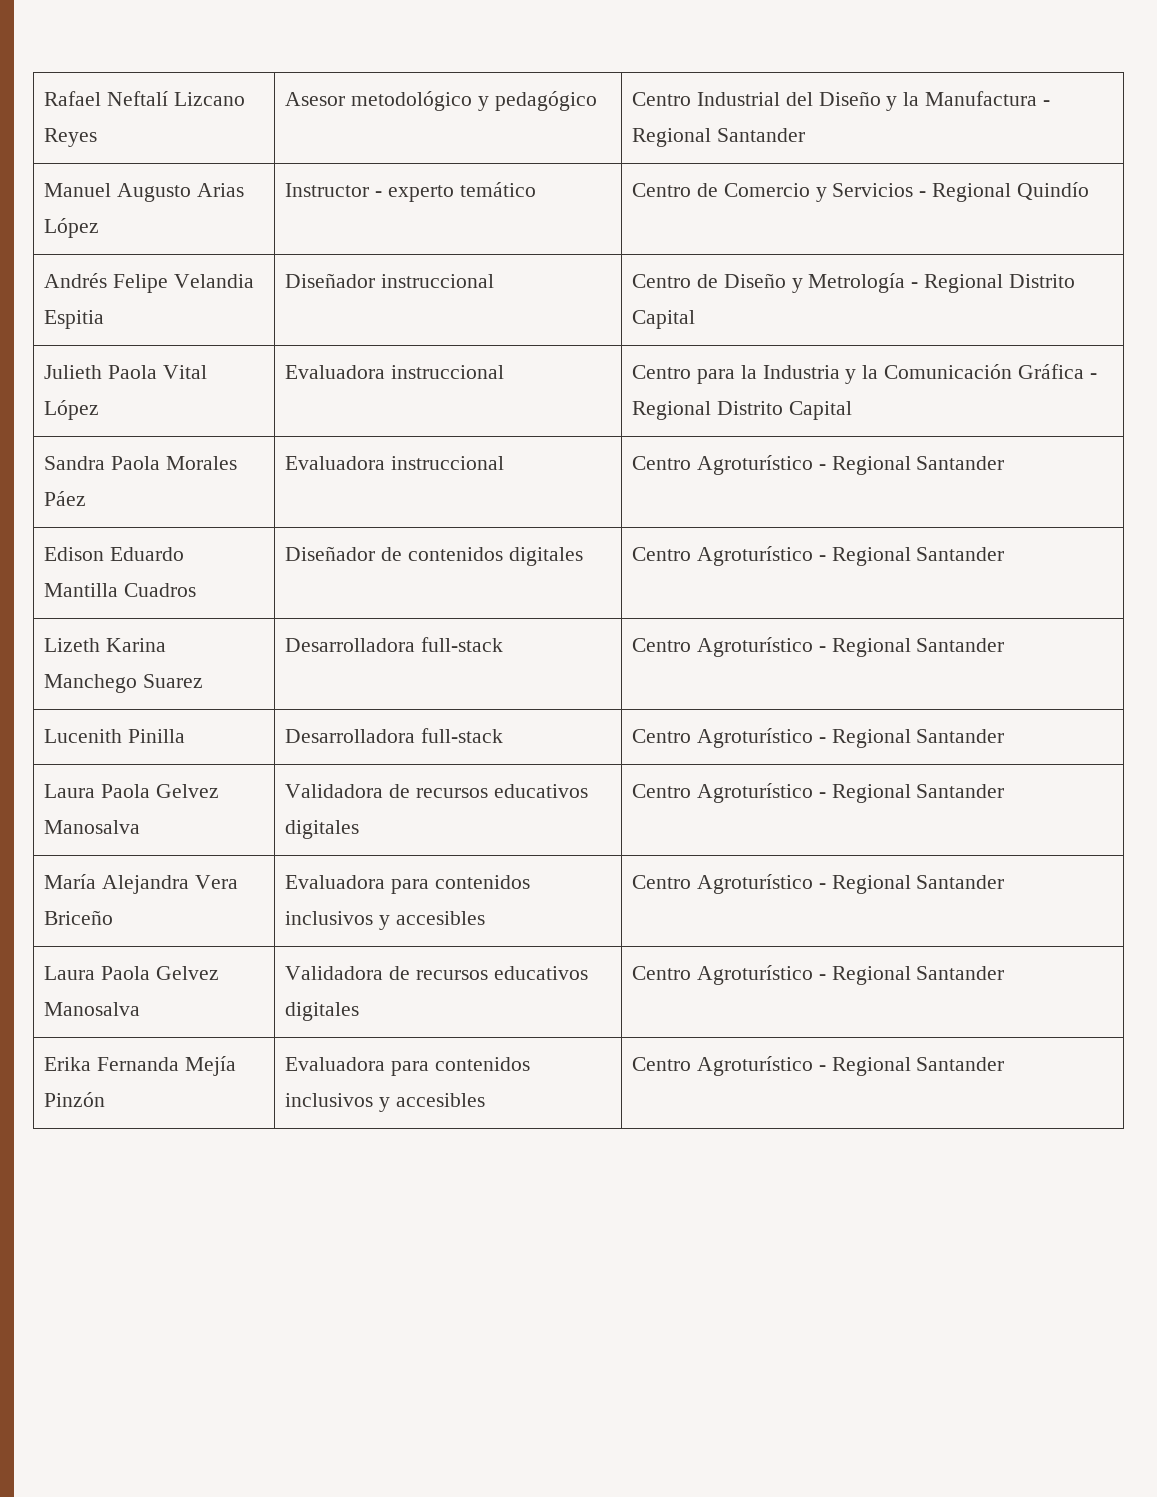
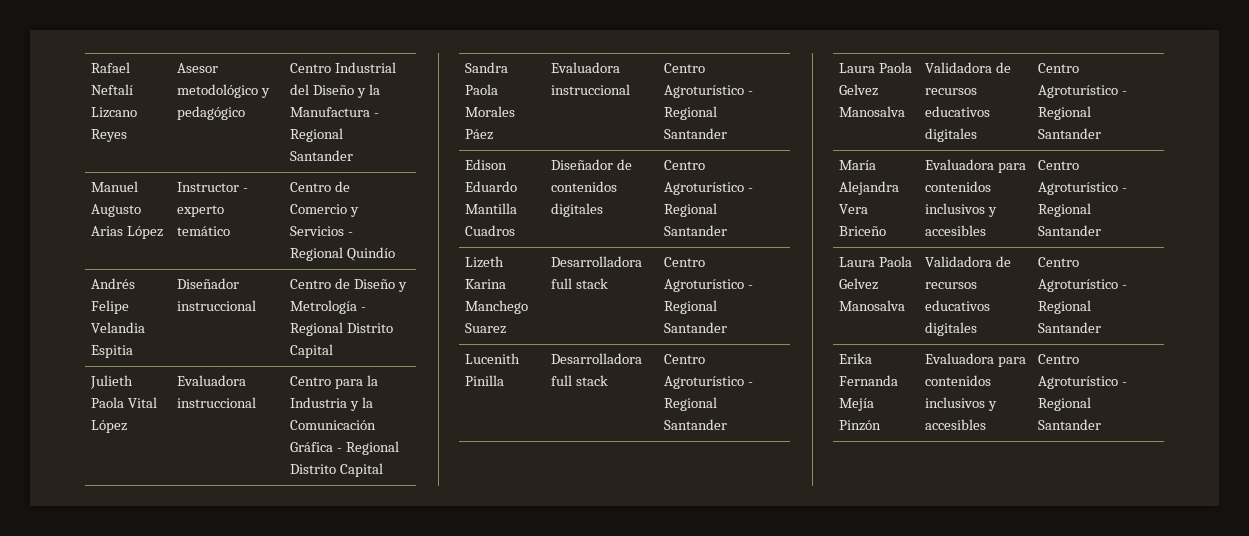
[421,637,504,652] full-stack -> [551,278,609,289] full stack
[421,728,504,743] full-stack -> [551,375,609,386] full stack

